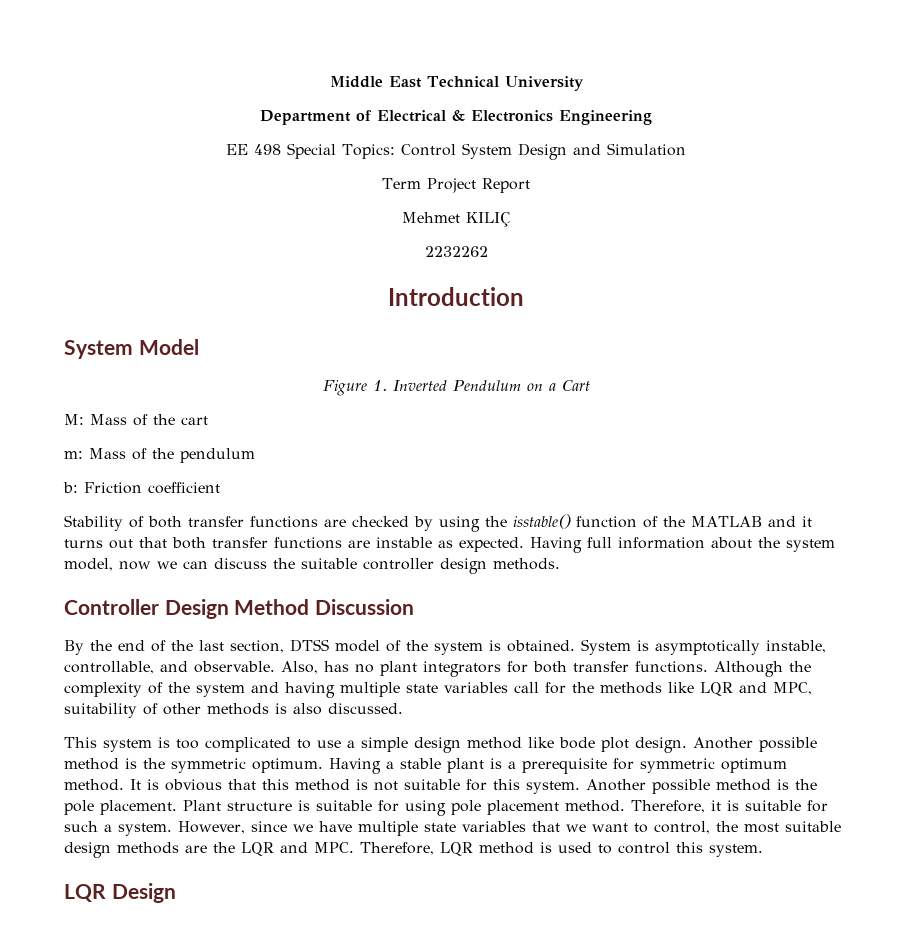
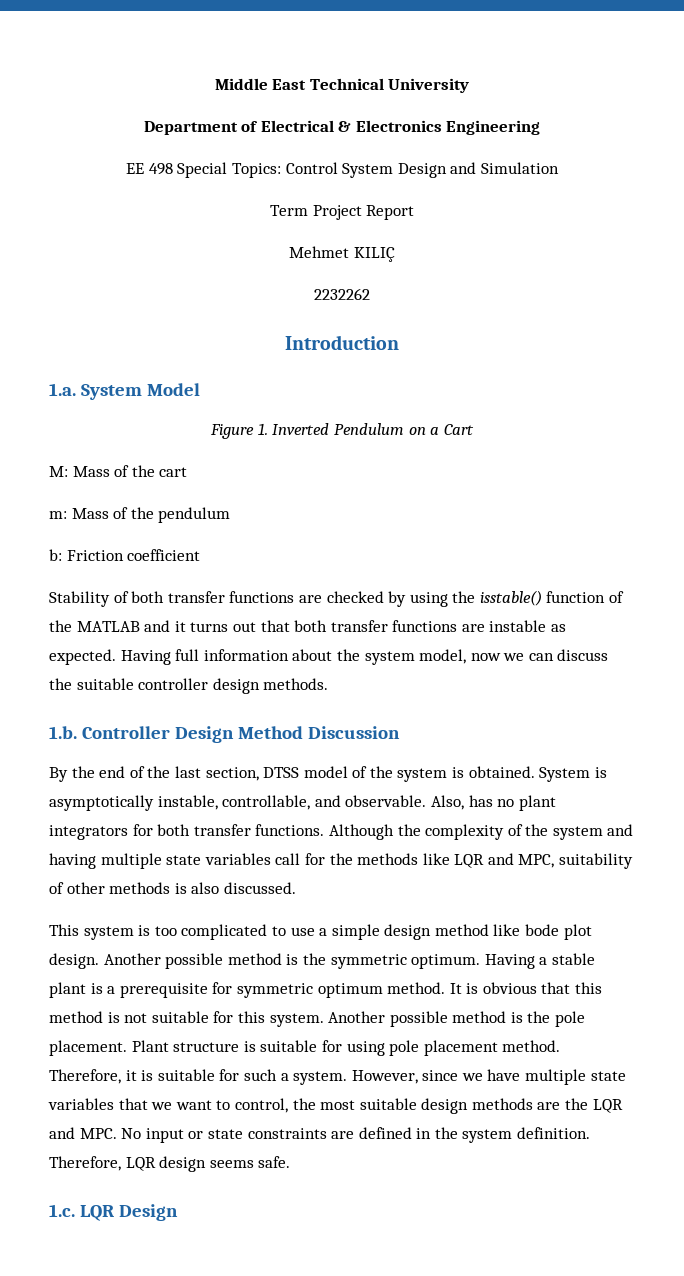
(524, 296) none -> [49,383,76,396] 1.a.
(560, 564) none -> [49,726,77,739] 1.b.
[360,842,763,857] Therefore, LQR method is used to control this system. // -> [121,1127,591,1143] [49,1156,291,1172] [49,1204,75,1217] No input or state constraints are defined in the system definition. Therefore, LQR design seems safe. // 1.c.

